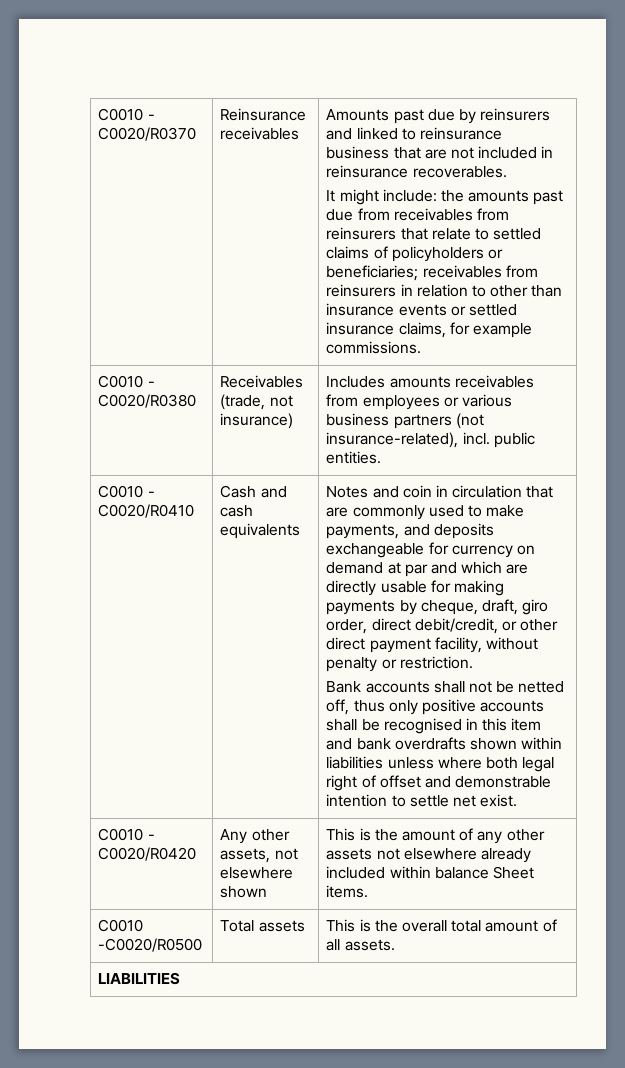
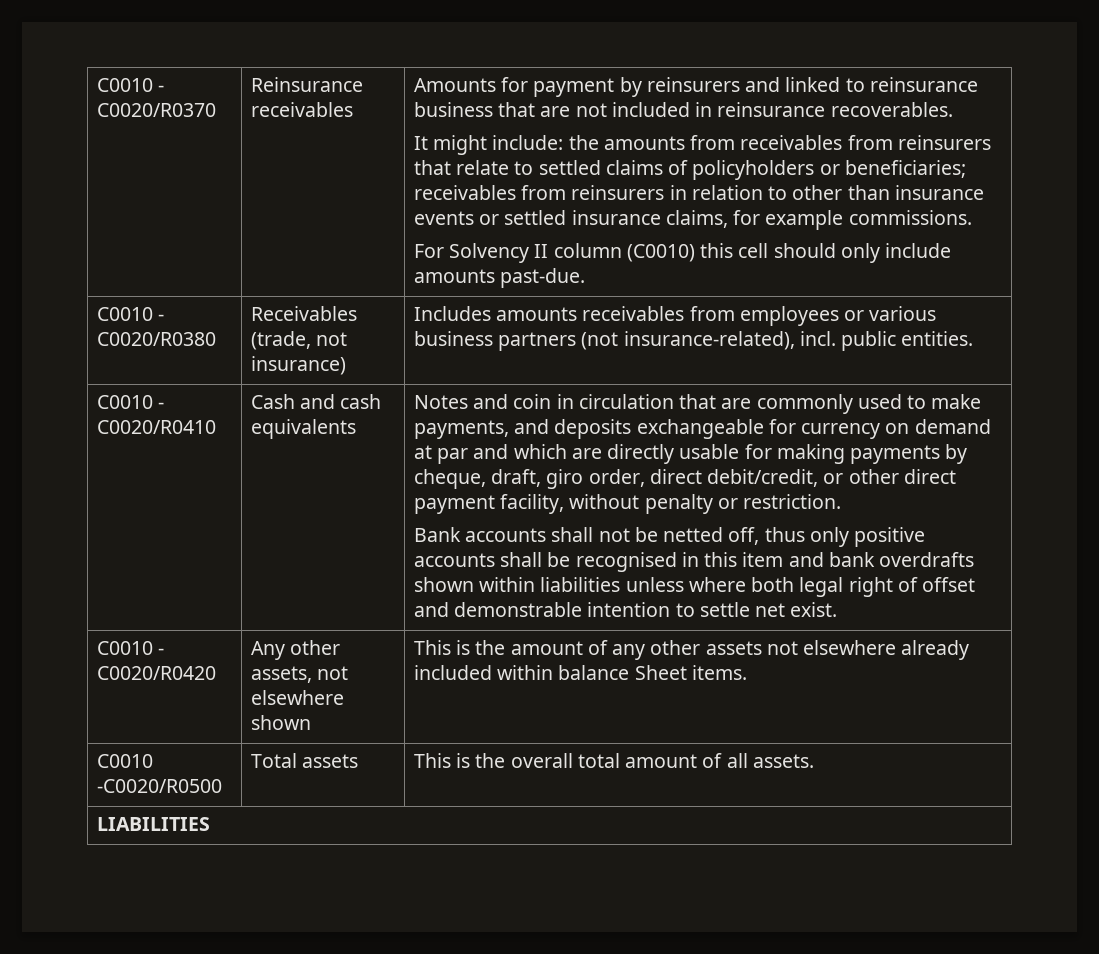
[393,109,455,124] past due -> [501,77,615,97] for payment
[533,190,564,205] [326,209,354,221] past due -> (685, 143) none
(422, 347) none -> [413,243,952,263] [413,268,586,288] // For Solvency II column (C0010) this cell should only include amounts past-due.

